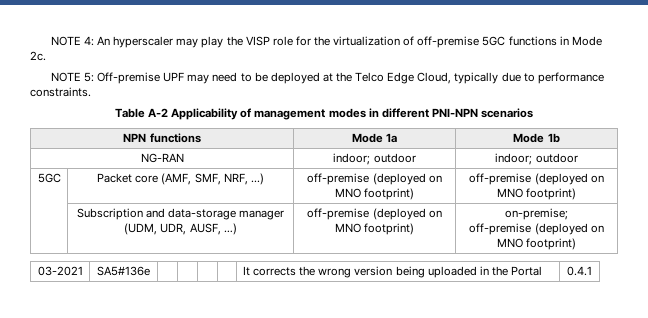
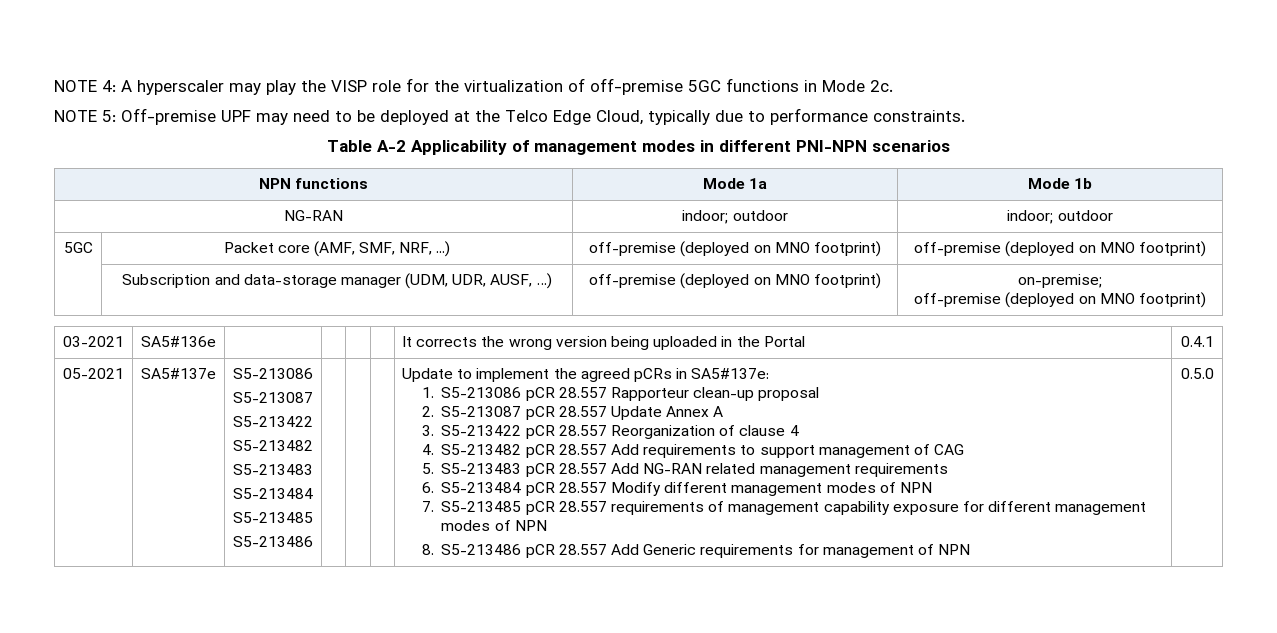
[97,36,111,45] An -> [121,80,132,92] A
(592, 271) none -> [63,368,124,379] [141,368,216,379] [233,368,313,379] [233,392,313,403] [233,416,313,427] [233,440,313,451] [233,464,313,475] [233,488,313,499] [233,512,313,523] [233,536,313,547] [402,368,770,382] [421,387,820,401] [421,406,724,420] [421,425,799,439] [421,444,965,458] [421,463,948,477] [421,482,932,496] [421,501,1147,515] [441,520,547,531] [421,544,971,558] [1180,368,1214,379] // 05-2021 | SA5#137e | S5-213086 // S5-213087 // S5-213422 // S5-213482 // S5-213483 // S5-213484 // S5-213485 // S5-213486 | | | | Update to implement the agreed pCRs in SA5#137e: // 1. S5-213086 pCR 28.557 Rapporteur clean-up proposal // 2. S5-213087 pCR 28.557 Update Annex A // 3. S5-213422 pCR 28.557 Reorganization of clause 4 // 4. S5-213482 pCR 28.557 Add requirements to support management of CAG // 5. S5-213483 pCR 28.557 Add NG-RAN related management requirements // 6. S5-213484 pCR 28.557 Modify different management modes of NPN // 7. S5-213485 pCR 28.557 requirements of management capability exposure for different management modes of NPN // 8. S5-213486 pCR 28.557 Add Generic requirements for management of NPN | 0.5.0

